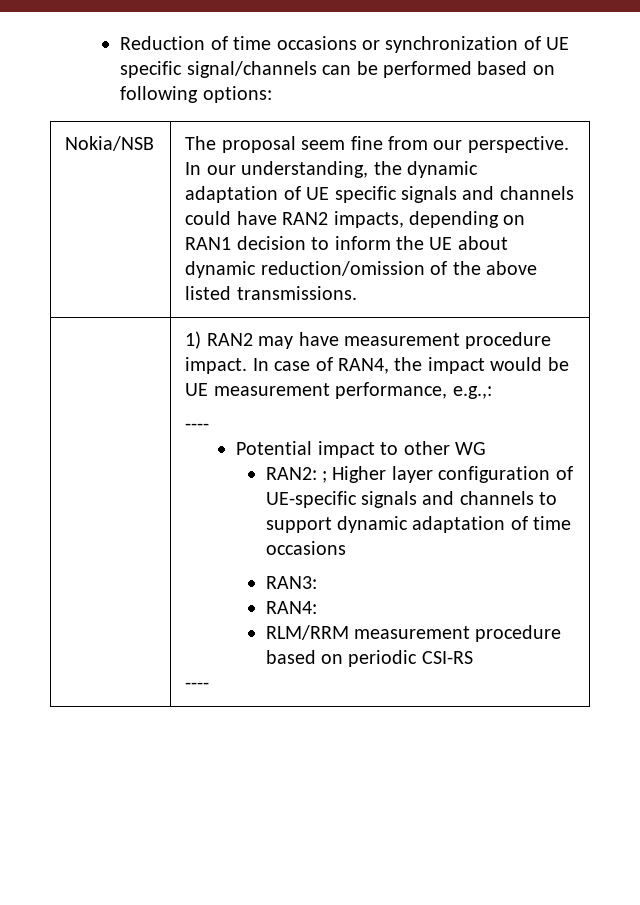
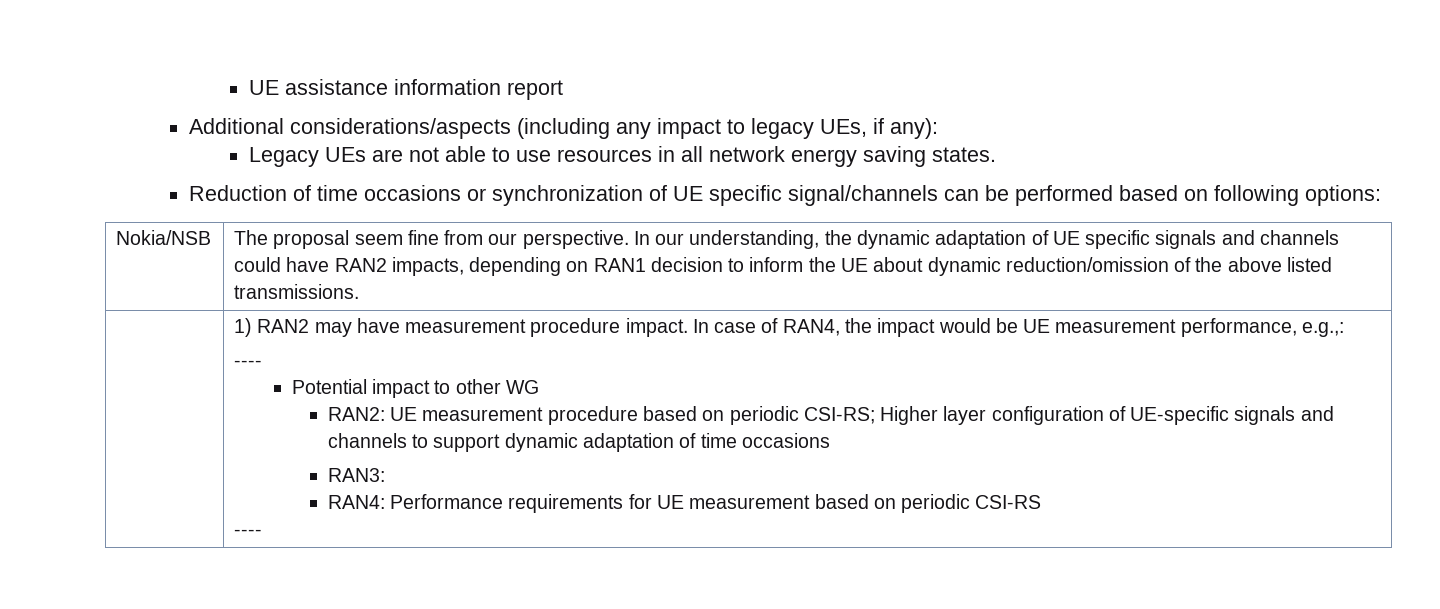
(120, 43) none -> [249,79,564,100] [188,118,938,139] [249,146,997,167] UE assistance information report // Additional considerations/aspects (including any impact to legacy UEs, if any): // Legacy UEs are not able to use resources in all network energy saving states. //
[321,471,327,483] ; -> [390,406,875,425] UE measurement procedure based on periodic CSI-RS;
[265,625,562,642] // RLM/RRM measurement procedure -> [390,494,811,513] Performance requirements for UE measurement

